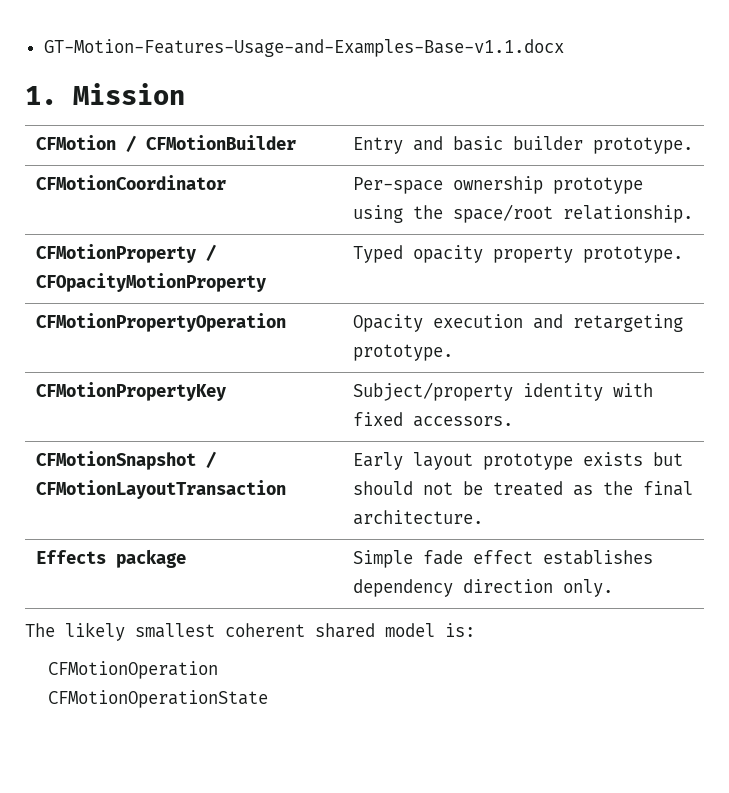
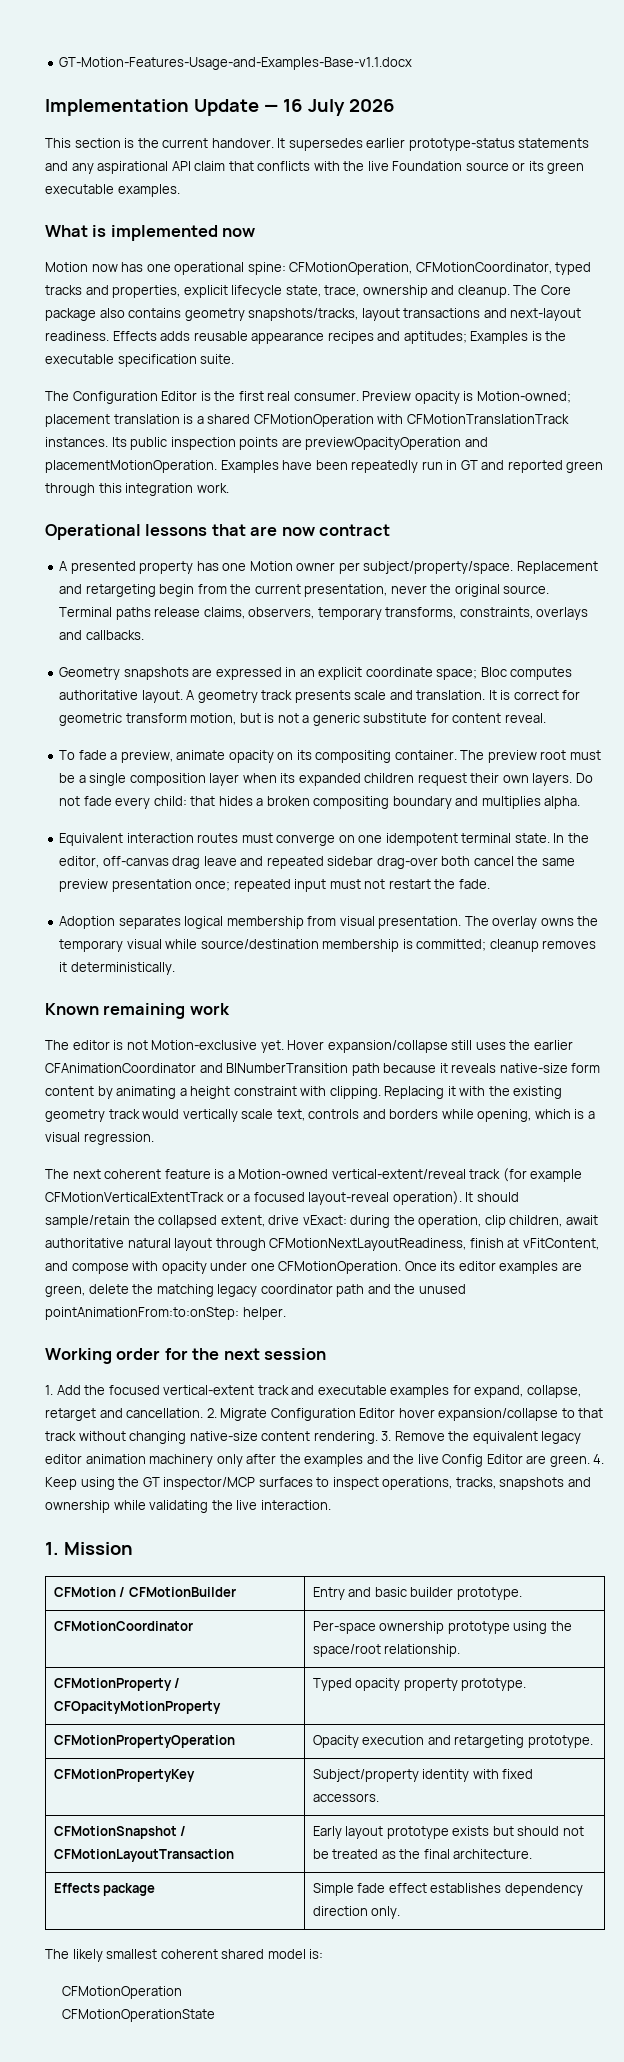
(564, 48) none -> [45,99,395,116] [45,138,590,151] [45,161,585,174] [45,184,180,197] [45,225,256,241] [45,262,592,275] [45,285,571,298] [45,308,582,321] [45,331,567,344] [45,354,235,367] [45,391,571,404] [45,414,569,427] [45,437,488,450] [45,460,604,473] [45,483,229,496] [45,524,391,540] [59,561,598,574] [59,584,550,597] [59,607,589,620] [59,630,144,640] [59,667,573,680] [59,690,581,703] [59,713,546,726] [59,750,601,763] [59,773,593,786] [59,796,581,809] [59,833,589,846] [59,856,575,869] [59,879,490,892] [59,916,599,929] [59,939,597,952] [59,962,175,975] [45,1003,230,1019] [45,1040,573,1053] [45,1063,601,1076] [45,1086,563,1099] [45,1109,595,1122] [45,1132,154,1145] [45,1168,583,1182] [45,1191,519,1205] [45,1215,598,1228] [45,1238,599,1251] [45,1261,582,1274] [45,1284,466,1297] [45,1307,286,1320] [45,1348,327,1364] [45,1385,581,1398] [45,1408,604,1421] [45,1431,582,1444] [45,1454,605,1467] [45,1477,591,1490] [45,1500,331,1513] // Implementation Update — 16 July 2026 // This section is the current handover. It supersedes earlier prototype-status statements and any aspirational API claim that conflicts with the live Foundation source or its green executable examples. // What is implemented now // Motion now has one operational spine: CFMotionOperation, CFMotionCoordinator, typed tracks and properties, explicit lifecycle state, trace, ownership and cleanup. The Core package also contains geometry snapshots/tracks, layout transactions and next-layout readiness. Effects adds reusable appearance recipes and aptitudes; Examples is the executable specification suite. // The Configuration Editor is the first real consumer. Preview opacity is Motion-owned; placement translation is a shared CFMotionOperation with CFMotionTranslationTrack instances. Its public inspection points are previewOpacityOperation and placementMotionOperation. Examples have been repeatedly run in GT and reported green through this integration work. // Operational lessons that are now contract // A presented property has one Motion owner per subject/property/space. Replacement and retargeting begin from the current presentation, never the original source. Terminal paths release claims, observers, temporary transforms, constraints, overlays and callbacks. // Geometry snapshots are expressed in an explicit coordinate space; Bloc computes authoritative layout. A geometry track presents scale and translation. It is correct for geometric transform motion, but is not a generic substitute for content reveal. // To fade a preview, animate opacity on its compositing container. The preview root must be a single composition layer when its expanded children request their own layers. Do not fade every child: that hides a broken compositing boundary and multiplies alpha. // Equivalent interaction routes must converge on one idempotent terminal state. In the editor, off-canvas drag leave and repeated sidebar drag-over both cancel the same preview presentation once; repeated input must not restart the fade. // Adoption separates logical membership from visual presentation. The overlay owns the temporary visual while source/destination membership is committed; cleanup removes it deterministically. // Known remaining work // The editor is not Motion-exclusive yet. Hover expansion/collapse still uses the earlier CFAnimationCoordinator and BlNumberTransition path because it reveals native-size form content by animating a height constraint with clipping. Replacing it with the existing geometry track would vertically scale text, controls and borders while opening, which is a visual regression. // The next coherent feature is a Motion-owned vertical-extent/reveal track (for example CFMotionVerticalExtentTrack or a focused layout-reveal operation). It should sample/retain the collapsed extent, drive vExact: during the operation, clip children, await authoritative natural layout through CFMotionNextLayoutReadiness, finish at vFitContent, and compose with opacity under one CFMotionOperation. Once its editor examples are green, delete the matching legacy coordinator path and the unused pointAnimationFrom:to:onStep: helper. // Working order for the next session // 1. Add the focused vertical-extent track and executable examples for expand, collapse, retarget and cancellation. 2. Migrate Configuration Editor hover expansion/collapse to that track without changing native-size content rendering. 3. Remove the equivalent legacy editor animation machinery only after the examples and the live Config Editor are green. 4. Keep using the GT inspector/MCP surfaces to inspect operations, tracks, snapshots and ownership while validating the live interaction.

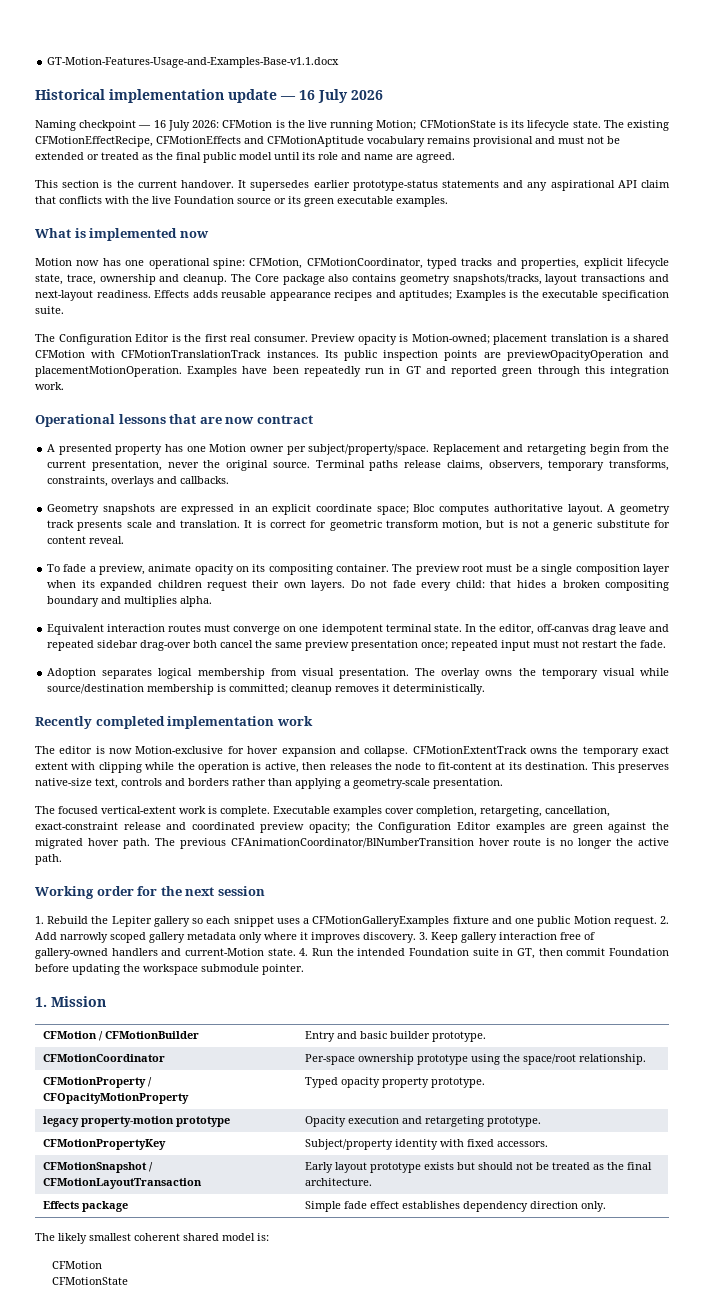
[45,99,259,116] Implementation Update -> [35,89,277,103] Historical implementation update
(395, 105) none -> [35,120,669,131] [35,136,620,147] [35,152,455,163] // Naming checkpoint — 16 July 2026: CFMotion is the live running Motion; CFMotionState is its lifecycle state. The existing CFMotionEffectRecipe, CFMotionEffects and CFMotionAptitude vocabulary remains provisional and must not be extended or treated as the final public model until its role and name are agreed.
[289,262,413,275] CFMotionOperation, -> [249,258,303,269] CFMotion,
[253,414,374,427] CFMotionOperation -> [35,350,85,358] CFMotion
[45,1003,186,1019] Known remaining -> [35,716,275,729] Recently completed implementation
[126,1040,573,1053] [45,1063,601,1076] [45,1086,563,1099] [45,1109,595,1122] [45,1132,154,1145] [45,1168,583,1182] [45,1191,519,1205] [45,1215,598,1228] [45,1238,599,1251] [45,1261,582,1274] [45,1284,466,1297] [45,1307,286,1320] not Motion-exclusive yet. Hover expansion/collapse still uses the earlier CFAnimationCoordinator and BlNumberTransition path because it reveals native-size form content by animating a height constraint with clipping. Replacing it with the existing geometry track would vertically scale text, controls and borders while opening, which is a visual regression. // The next coherent feature is a Motion-owned vertical-extent/reveal track (for example CFMotionVerticalExtentTrack or a focused layout-reveal operation). It should sample/retain the collapsed extent, drive vExact: during the operation, clip children, await authoritative natural layout through CFMotionNextLayoutReadiness, finish at vFitContent, and compose with opacity under one CFMotionOperation. Once its editor examples are green, delete the matching legacy coordinator path and the unused pointAnimationFrom:to:onStep: helper. -> [109,746,669,757] [35,762,670,773] [35,778,503,789] [35,806,610,817] [35,822,670,833] [35,838,669,849] [35,854,62,865] now Motion-exclusive for hover expansion and collapse. CFMotionExtentTrack owns the temporary exact extent with clipping while the operation is active, then releases the node to fit-content at its destination. This preserves native-size text, controls and borders rather than applying a geometry-scale presentation. // The focused vertical-extent work is complete. Executable examples cover completion, retargeting, cancellation, exact-constraint release and coordinated preview opacity; the Configuration Editor examples are green against the migrated hover path. The previous CFAnimationCoordinator/BlNumberTransition hover route is no longer the active path.
[56,1385,581,1398] [45,1408,604,1421] [45,1431,582,1444] [45,1454,605,1467] [45,1477,591,1490] [45,1500,331,1513] Add the focused vertical-extent track and executable examples for expand, collapse, retarget and cancellation. 2. Migrate Configuration Editor hover expansion/collapse to that track without changing native-size content rendering. 3. Remove the equivalent legacy editor animation machinery only after the examples and the live Config Editor are green. 4. Keep using the GT inspector/MCP surfaces to inspect operations, tracks, snapshots and ownership while validating the live interaction. -> [47,916,670,927] [35,932,595,943] [35,948,669,959] [35,964,304,975] Rebuild the Lepiter gallery so each snippet uses a CFMotionGalleryExamples fixture and one public Motion request. 2. Add narrowly scoped gallery metadata only where it improves discovery. 3. Keep gallery interaction free of gallery-owned handlers and current-Motion state. 4. Run the intended Foundation suite in GT, then commit Foundation before updating the workspace submodule pointer.
[53,1735,235,1748] CFMotionPropertyOperation -> [42,1116,230,1127] legacy property-motion prototype
[62,1986,183,1999] [62,2009,216,2022] CFMotionOperation // CFMotionOperationState -> [51,1261,102,1269] [51,1277,128,1285] CFMotion // CFMotionState

